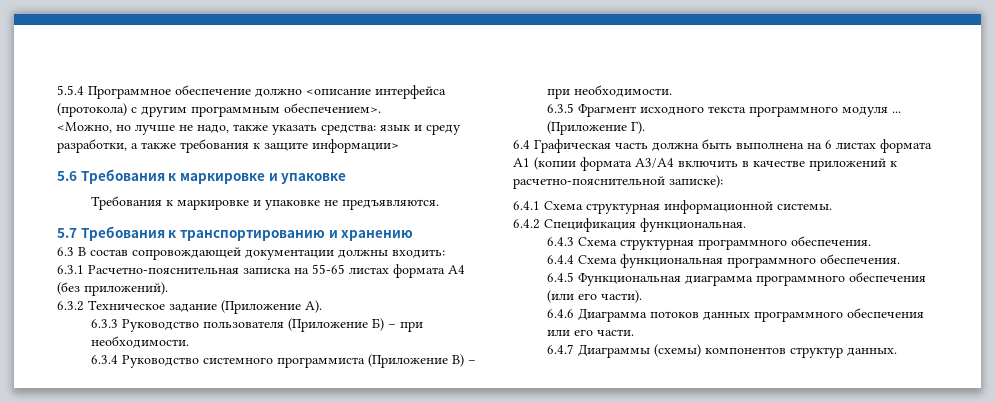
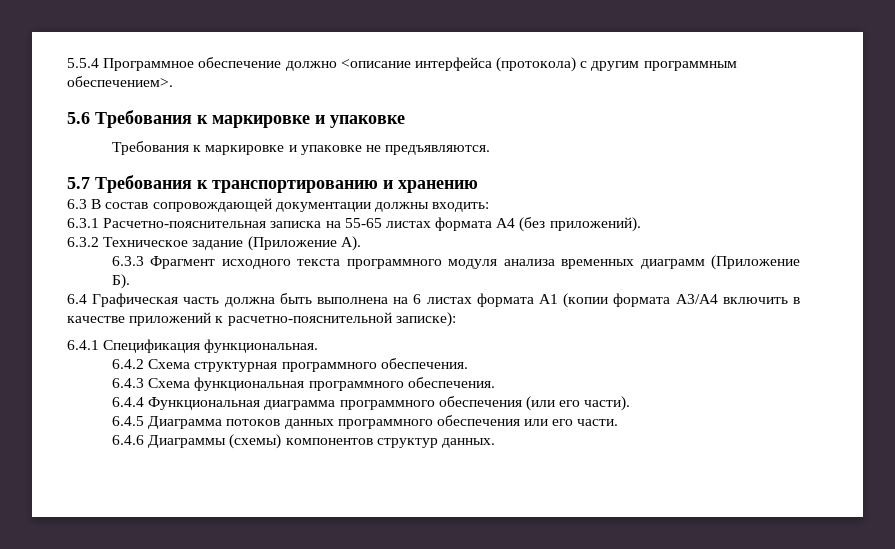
[57,122,461,135] [57,139,399,153] // <Можно, но лучше не надо, также указать средства: язык и среду разработки, а также требования к защите информации> -> (173, 81) none
[121,318,423,332] [90,336,189,348] [90,354,476,368] [546,85,672,99] [546,103,574,113] Руководство пользователя (Приложение Б) – при необходимости. // 6.3.4 Руководство системного программиста (Приложение В) – при необходимости. // 6.3.5 -> (144, 261) none
[891,111,901,113] [546,121,645,135] ... (Приложение Г). -> [503,255,800,270] [111,274,130,289] анализа временных диаграмм (Приложение Б).
[544,200,832,214] [513,219,540,229] Схема структурная информационной системы. // 6.4.2 -> (99, 345) none
[546,237,574,246] 6.4.3 -> [111,359,144,369] 6.4.2
[546,255,574,264] 6.4.4 -> [111,378,144,388] 6.4.3
[546,272,574,282] 6.4.5 -> [111,397,144,407] 6.4.4
[546,309,574,318] 6.4.6 -> [111,416,144,426] 6.4.5
[546,344,574,354] 6.4.7 -> [111,435,144,445] 6.4.6

